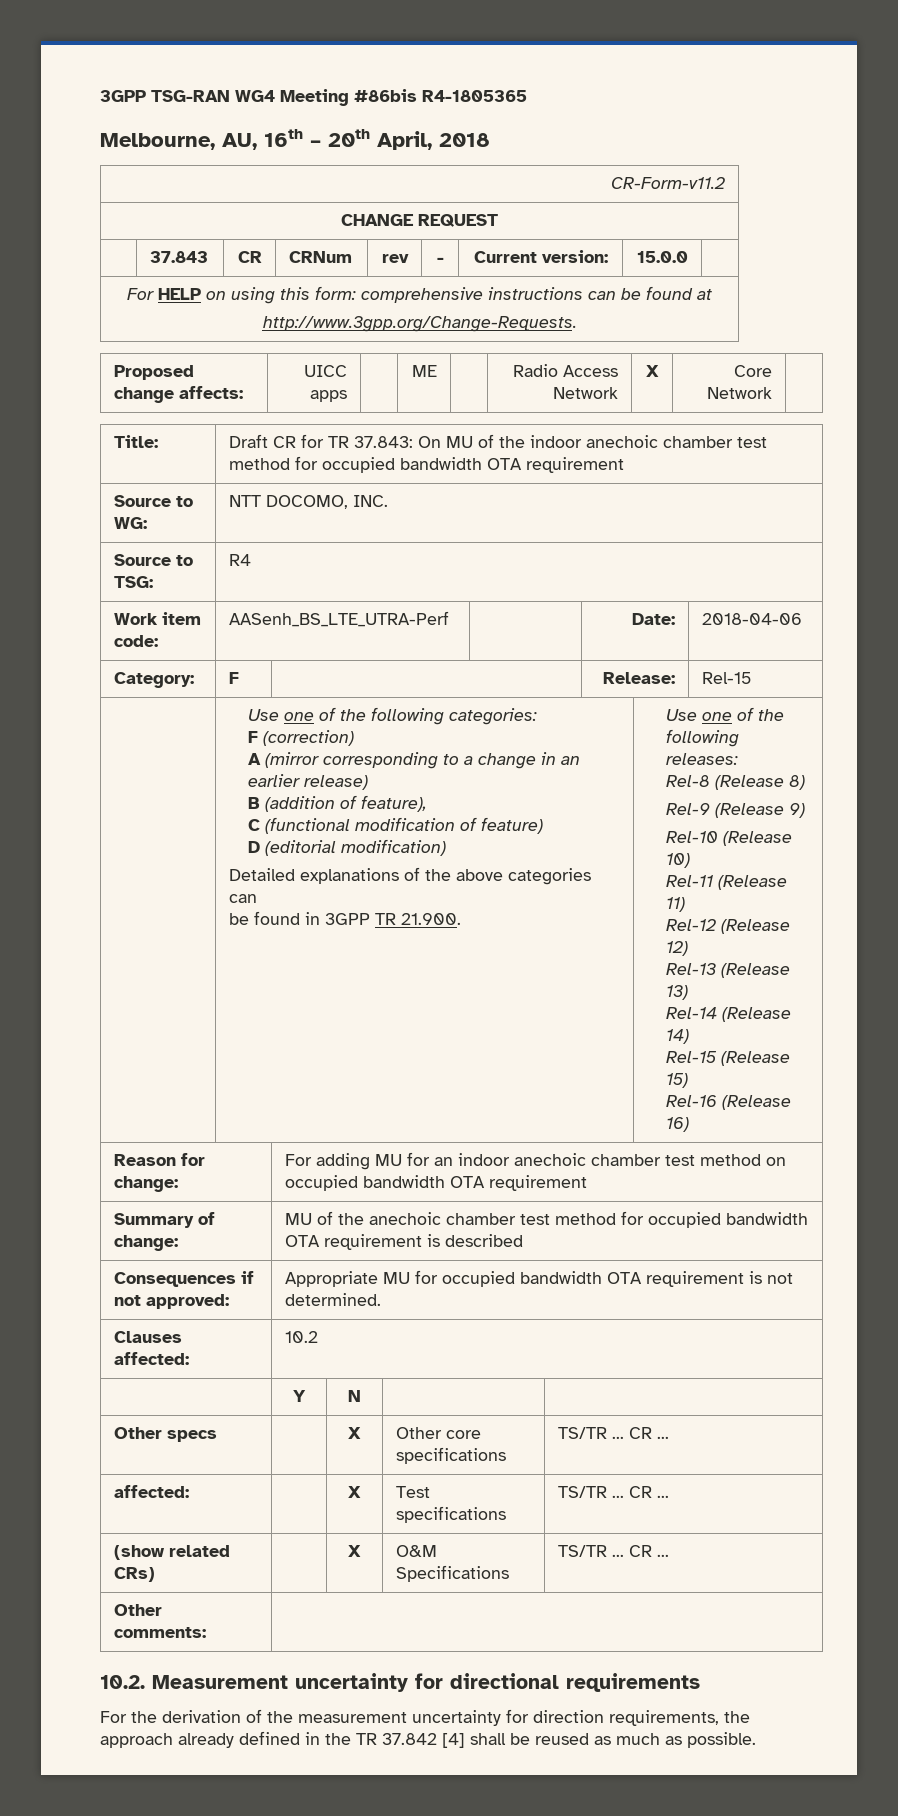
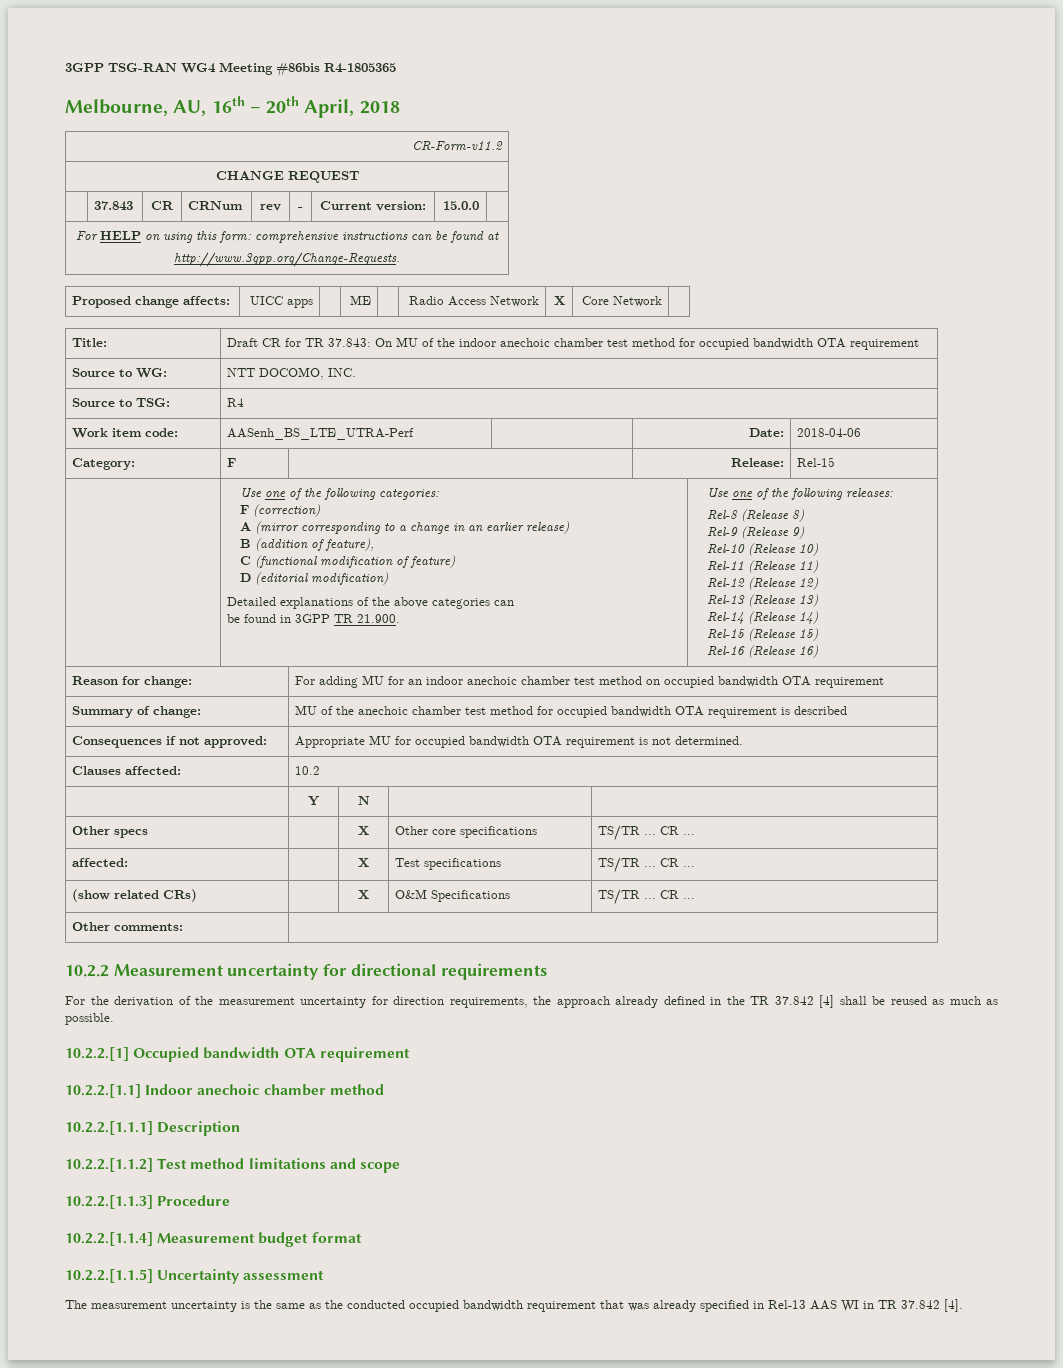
[100,1675,145,1689] 10.2. -> [65,965,109,977] 10.2.2
(756, 1740) none -> [65,1047,410,1062] [65,1084,384,1098] [65,1121,241,1136] [65,1158,400,1173] [65,1195,231,1209] [65,1232,362,1247] [65,1269,325,1284] [65,1299,963,1312] // 10.2.2.[1] Occupied bandwidth OTA requirement // 10.2.2.[1.1] Indoor anechoic chamber method // 10.2.2.[1.1.1] Description // 10.2.2.[1.1.2] Test method limitations and scope // 10.2.2.[1.1.3] Procedure // 10.2.2.[1.1.4] Measurement budget format // 10.2.2.[1.1.5] Uncertainty assessment // The measurement uncertainty is the same as the conducted occupied bandwidth requirement that was already specified in Rel-13 AAS WI in TR 37.842 [4].

